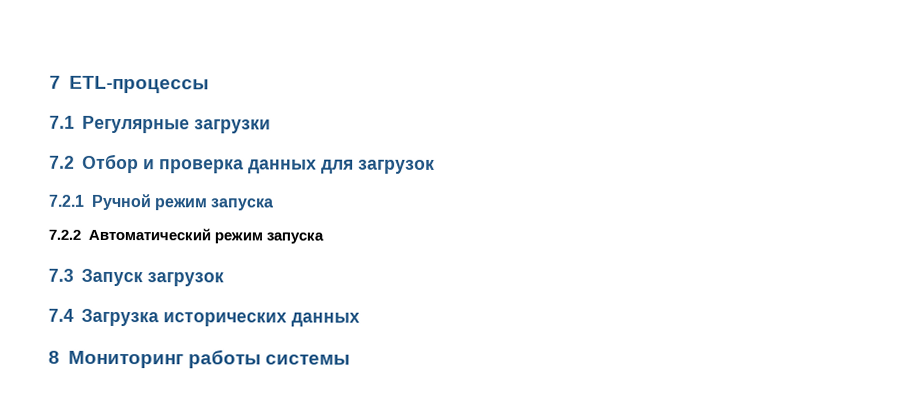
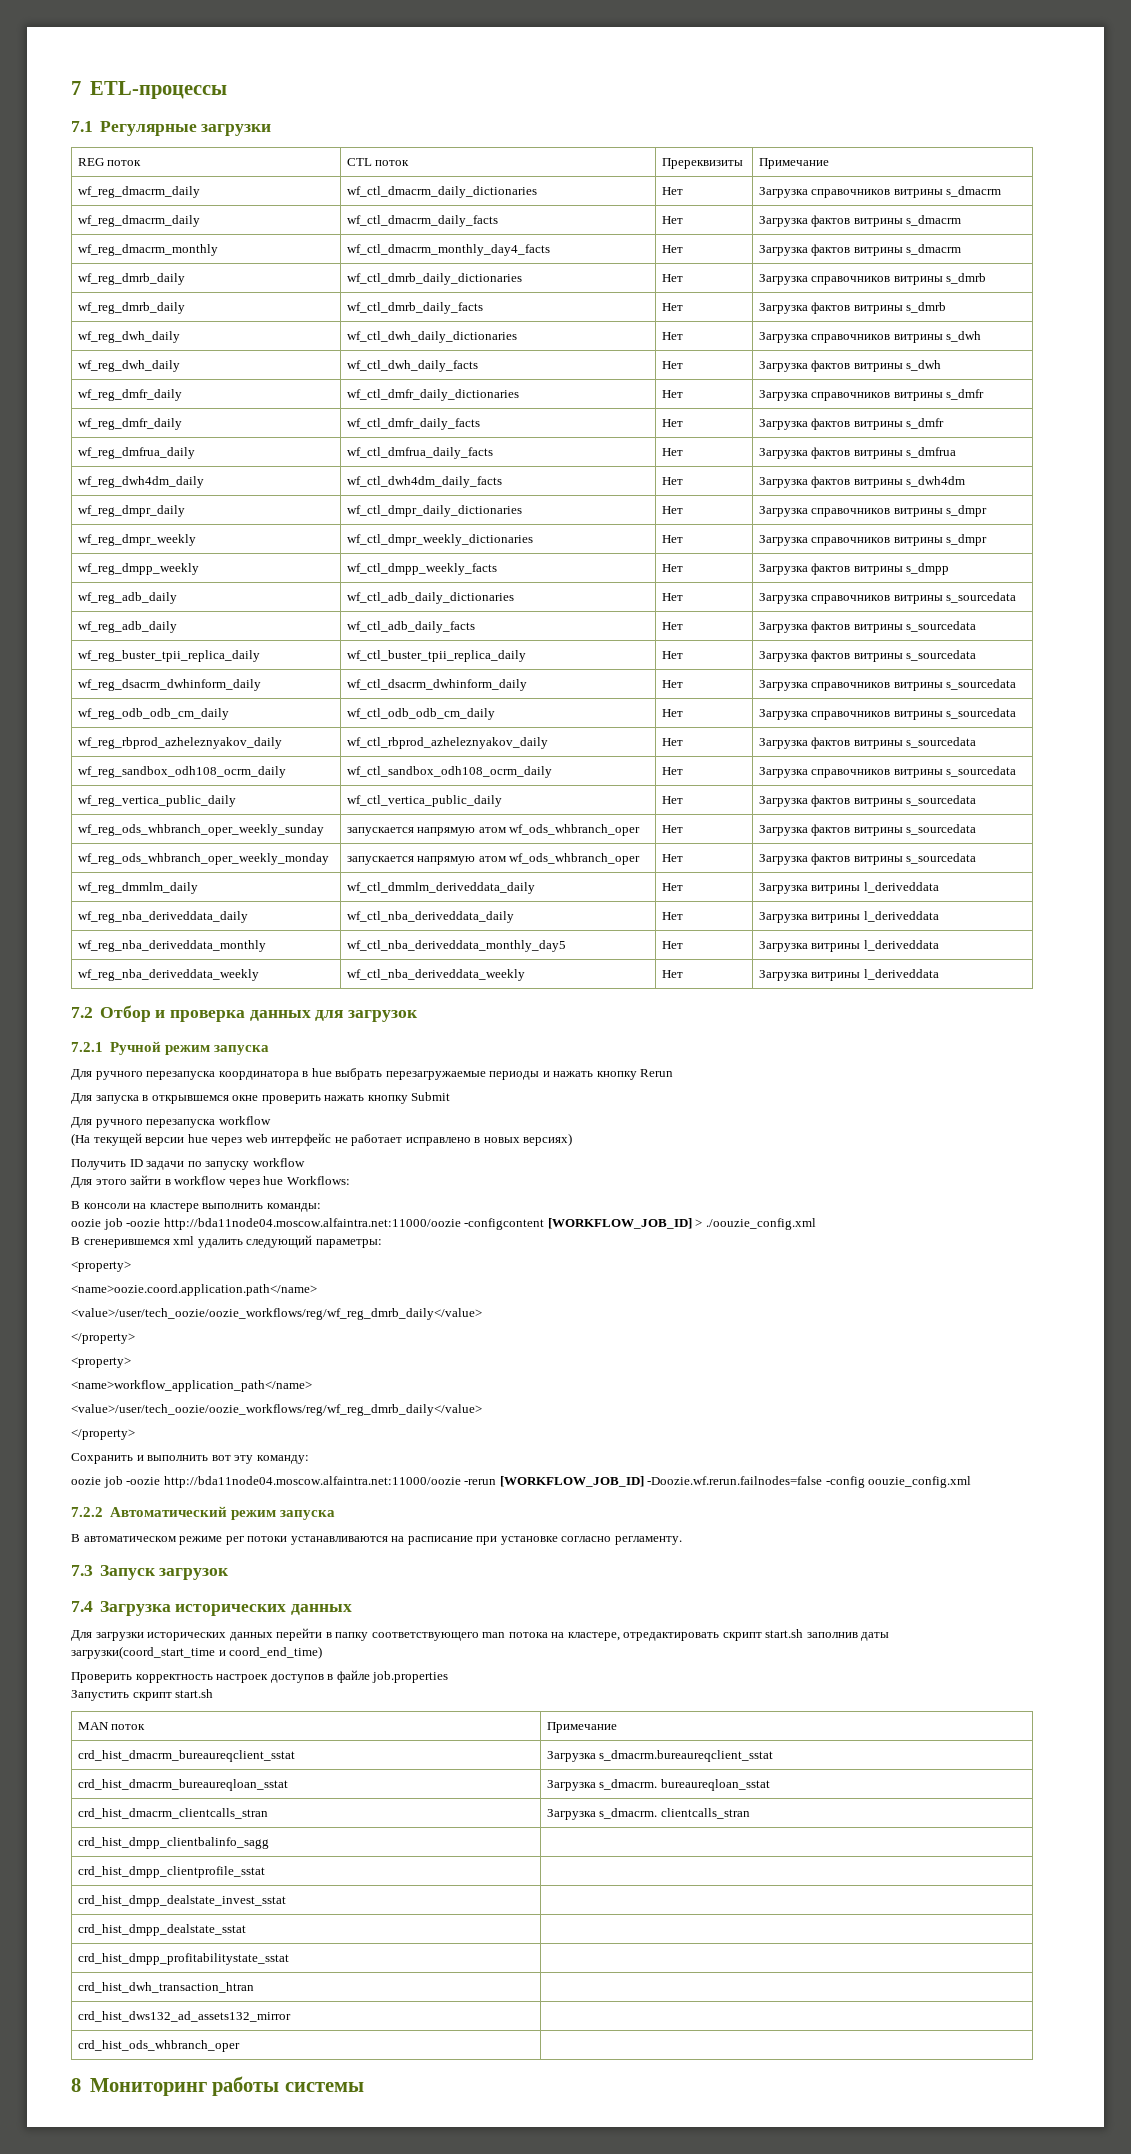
(271, 126) none -> [77,158,142,166] [346,158,410,166] [661,158,743,169] [758,158,829,169] [77,186,200,198] [346,186,537,198] [661,187,683,195] [758,186,1002,198] [77,215,200,227] [346,215,498,227] [661,216,683,224] [758,215,962,227] [77,244,218,256] [346,244,550,256] [661,245,683,253] [758,244,962,256] [77,273,185,285] [346,273,522,285] [661,274,683,282] [758,273,987,285] [77,302,185,314] [346,302,483,314] [661,303,683,311] [758,302,947,314] [77,331,180,343] [346,331,517,343] [661,332,683,340] [758,331,982,343] [77,360,180,372] [346,360,478,372] [661,361,683,369] [758,360,942,372] [77,389,182,401] [346,389,519,401] [661,390,683,398] [758,389,985,401] [77,418,182,430] [346,418,480,430] [661,419,683,427] [758,418,945,430] [77,447,195,459] [346,447,493,459] [661,448,683,456] [758,447,957,459] [77,476,204,488] [346,476,502,488] [661,477,683,485] [758,476,966,488] [77,505,185,517] [346,505,522,517] [661,506,683,514] [758,505,988,517] [77,534,196,546] [346,534,533,546] [661,535,683,543] [758,534,988,546] [77,563,199,575] [346,563,497,575] [661,564,683,572] [758,563,950,575] [77,592,177,604] [346,592,514,604] [661,593,683,601] [758,592,1017,604] [77,621,177,633] [346,621,475,633] [661,622,683,630] [758,621,977,633] [77,650,260,662] [346,650,526,662] [661,651,683,659] [758,650,977,662] [77,679,261,691] [346,679,527,691] [661,680,683,688] [758,679,1017,691] [77,708,229,720] [346,708,495,720] [661,709,683,717] [758,708,1017,720] [77,737,282,749] [346,737,548,749] [661,738,683,746] [758,737,977,749] [77,766,286,778] [346,766,552,778] [661,767,683,775] [758,766,1017,778] [77,795,236,807] [346,795,502,807] [661,796,683,804] [758,795,977,807] [77,824,324,836] [346,824,641,836] [661,825,683,833] [758,824,977,836] [77,853,329,865] [346,853,641,865] [661,854,683,862] [758,853,977,865] [77,882,198,894] [346,882,535,894] [661,883,683,891] [758,882,939,894] [77,911,248,923] [346,911,514,923] [661,912,683,920] [758,911,939,923] [77,940,266,952] [346,940,566,952] [661,941,683,949] [758,940,939,952] [77,969,259,981] [346,969,525,981] [661,970,683,978] [758,969,939,981] // REG поток | CTL поток | Пререквизиты | Примечание // wf_reg_dmacrm_daily | wf_ctl_dmacrm_daily_dictionaries | Нет | Загрузка справочников витрины s_dmacrm // wf_reg_dmacrm_daily | wf_ctl_dmacrm_daily_facts | Нет | Загрузка фактов витрины s_dmacrm // wf_reg_dmacrm_monthly | wf_ctl_dmacrm_monthly_day4_facts | Нет | Загрузка фактов витрины s_dmacrm // wf_reg_dmrb_daily | wf_ctl_dmrb_daily_dictionaries | Нет | Загрузка справочников витрины s_dmrb // wf_reg_dmrb_daily | wf_ctl_dmrb_daily_facts | Нет | Загрузка фактов витрины s_dmrb // wf_reg_dwh_daily | wf_ctl_dwh_daily_dictionaries | Нет | Загрузка справочников витрины s_dwh // wf_reg_dwh_daily | wf_ctl_dwh_daily_facts | Нет | Загрузка фактов витрины s_dwh // wf_reg_dmfr_daily | wf_ctl_dmfr_daily_dictionaries | Нет | Загрузка справочников витрины s_dmfr // wf_reg_dmfr_daily | wf_ctl_dmfr_daily_facts | Нет | Загрузка фактов витрины s_dmfr // wf_reg_dmfrua_daily | wf_ctl_dmfrua_daily_facts | Нет | Загрузка фактов витрины s_dmfrua // wf_reg_dwh4dm_daily | wf_ctl_dwh4dm_daily_facts | Нет | Загрузка фактов витрины s_dwh4dm // wf_reg_dmpr_daily | wf_ctl_dmpr_daily_dictionaries | Нет | Загрузка справочников витрины s_dmpr // wf_reg_dmpr_weekly | wf_ctl_dmpr_weekly_dictionaries | Нет | Загрузка справочников витрины s_dmpr // wf_reg_dmpp_weekly | wf_ctl_dmpp_weekly_facts | Нет | Загрузка фактов витрины s_dmpp // wf_reg_adb_daily | wf_ctl_adb_daily_dictionaries | Нет | Загрузка справочников витрины s_sourcedata // wf_reg_adb_daily | wf_ctl_adb_daily_facts | Нет | Загрузка фактов витрины s_sourcedata // wf_reg_buster_tpii_replica_daily | wf_ctl_buster_tpii_replica_daily | Нет | Загрузка фактов витрины s_sourcedata // wf_reg_dsacrm_dwhinform_daily | wf_ctl_dsacrm_dwhinform_daily | Нет | Загрузка справочников витрины s_sourcedata // wf_reg_odb_odb_cm_daily | wf_ctl_odb_odb_cm_daily | Нет | Загрузка справочников витрины s_sourcedata // wf_reg_rbprod_azheleznyakov_daily | wf_ctl_rbprod_azheleznyakov_daily | Нет | Загрузка фактов витрины s_sourcedata // wf_reg_sandbox_odh108_ocrm_daily | wf_ctl_sandbox_odh108_ocrm_daily | Нет | Загрузка справочников витрины s_sourcedata // wf_reg_vertica_public_daily | wf_ctl_vertica_public_daily | Нет | Загрузка фактов витрины s_sourcedata // wf_reg_ods_whbranch_oper_weekly_sunday | запускается напрямую атом wf_ods_whbranch_oper | Нет | Загрузка фактов витрины s_sourcedata // wf_reg_ods_whbranch_oper_weekly_monday | запускается напрямую атом wf_ods_whbranch_oper | Нет | Загрузка фактов витрины s_sourcedata // wf_reg_dmmlm_daily | wf_ctl_dmmlm_deriveddata_daily | Нет | Загрузка витрины l_deriveddata // wf_reg_nba_deriveddata_daily | wf_ctl_nba_deriveddata_daily | Нет | Загрузка витрины l_deriveddata // wf_reg_nba_deriveddata_monthly | wf_ctl_nba_deriveddata_monthly_day5 | Нет | Загрузка витрины l_deriveddata // wf_reg_nba_deriveddata_weekly | wf_ctl_nba_deriveddata_weekly | Нет | Загрузка витрины l_deriveddata
[48,227,324,244] 7.2.2 Автоматический режим запуска -> [71,1068,674,1080] [71,1092,451,1104] [71,1116,271,1128] [71,1133,573,1146] [71,1158,305,1170] [71,1175,350,1188] [71,1201,321,1212] [71,1218,816,1230] [71,1235,382,1248] [71,1261,131,1272] [71,1284,317,1296] [71,1308,482,1320] [71,1333,135,1344] [71,1357,131,1368] [71,1380,312,1392] [71,1404,482,1416] [71,1429,135,1440] [71,1453,309,1464] [71,1476,972,1488] [71,1506,335,1520] [71,1534,682,1545] Для ручного перезапуска координатора в hue выбрать перезагружаемые периоды и нажать кнопку Rerun // Для запуска в открывшемся окне проверить нажать кнопку Submit // Для ручного перезапуска workflow // (На текущей версии hue через web интерфейс не работает исправлено в новых версиях) // Получить ID задачи по запуску workflow // Для этого зайти в workflow через hue Workflows: // В консоли на кластере выполнить команды: // oozie job -oozie http://bda11node04.moscow.alfaintra.net:11000/oozie -configcontent [WORKFLOW_JOB_ID] > ./oouzie_config.xml // В сгенерившемся xml удалить следующий параметры: // <property> // <name>oozie.coord.application.path</name> // <value>/user/tech_oozie/oozie_workflows/reg/wf_reg_dmrb_daily</value> // </property> // <property> // <name>workflow_application_path</name> // <value>/user/tech_oozie/oozie_workflows/reg/wf_reg_dmrb_daily</value> // </property> // Сохранить и выполнить вот эту команду: // oozie job -oozie http://bda11node04.moscow.alfaintra.net:11000/oozie -rerun [WORKFLOW_JOB_ID] -Doozie.wf.rerun.failnodes=false -config oouzie_config.xml // 7.2.2 Автоматический режим запуска // В автоматическом режиме рег потоки устанавливаются на расписание при установке согласно регламенту.
(360, 319) none -> [71,1628,890,1641] [71,1646,323,1659] [71,1670,449,1683] [71,1689,214,1701] [77,1722,146,1730] [546,1722,617,1733] [77,1750,295,1762] [546,1750,774,1762] [77,1779,288,1791] [546,1779,770,1791] [77,1808,268,1819] [546,1808,750,1820] [77,1837,269,1849] [77,1866,265,1878] [77,1895,286,1907] [77,1924,246,1936] [77,1953,289,1965] [77,1982,254,1993] [77,2011,291,2022] [77,2040,240,2052] // Для загрузки исторических данных перейти в папку соответствующего man потока на кластере, отредактировать скрипт start.sh заполнив даты загрузки(coord_start_time и coord_end_time) // Проверить корректность настроек доступов в файле job.properties // Запустить скрипт start.sh // MAN поток | Примечание // crd_hist_dmacrm_bureaureqclient_sstat | Загрузка s_dmacrm.bureaureqclient_sstat // crd_hist_dmacrm_bureaureqloan_sstat | Загрузка s_dmacrm. bureaureqloan_sstat // crd_hist_dmacrm_clientcalls_stran | Загрузка s_dmacrm. clientcalls_stran // crd_hist_dmpp_clientbalinfo_sagg | // crd_hist_dmpp_clientprofile_sstat | // crd_hist_dmpp_dealstate_invest_sstat | // crd_hist_dmpp_dealstate_sstat | // crd_hist_dmpp_profitabilitystate_sstat | // crd_hist_dwh_transaction_htran | // crd_hist_dws132_ad_assets132_mirror | // crd_hist_ods_whbranch_oper |

